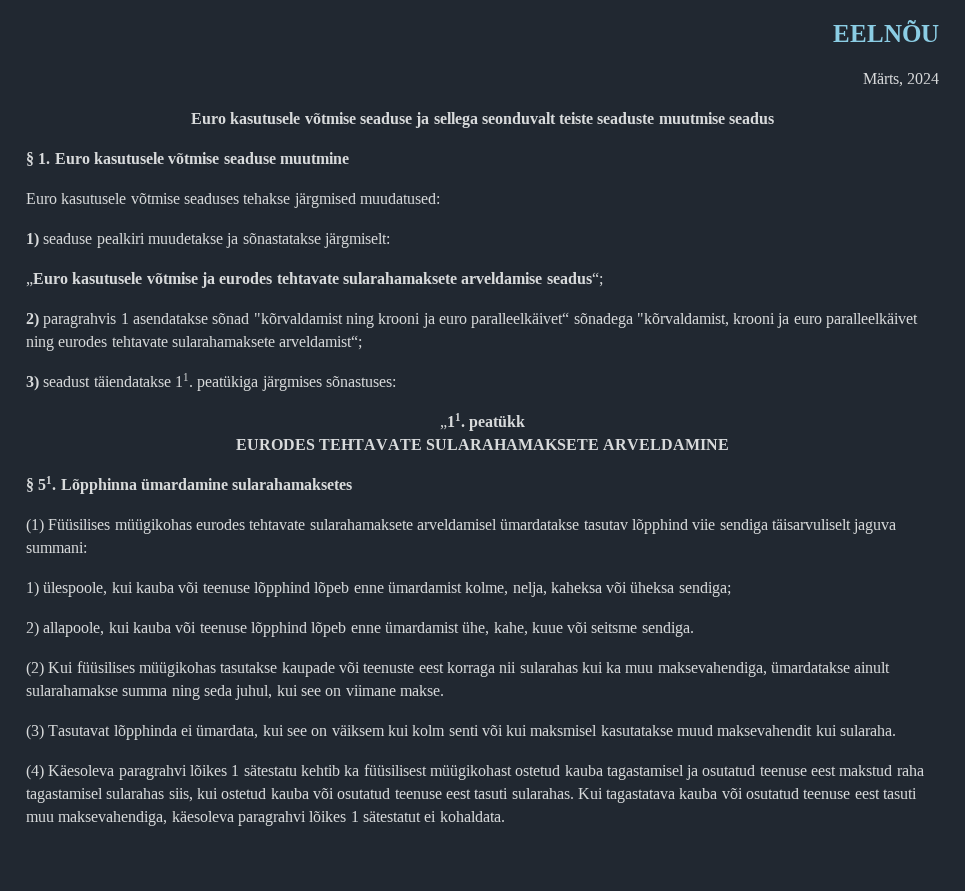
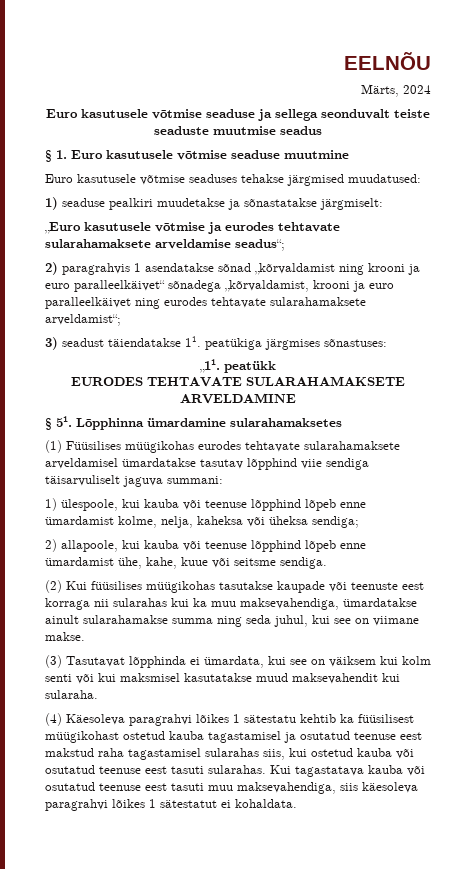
[253,313,343,324] "kõrvaldamist -> [255,263,335,275] „kõrvaldamist
[636,313,729,327] "kõrvaldamist, -> [225,280,309,292] „kõrvaldamist,
(168, 818) none -> [340,783,358,791] siis

